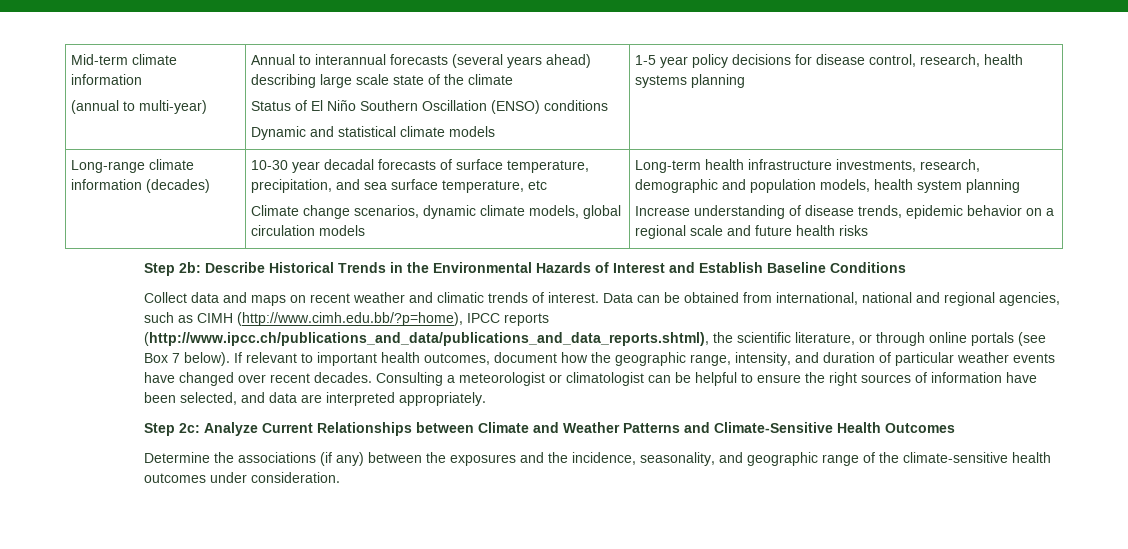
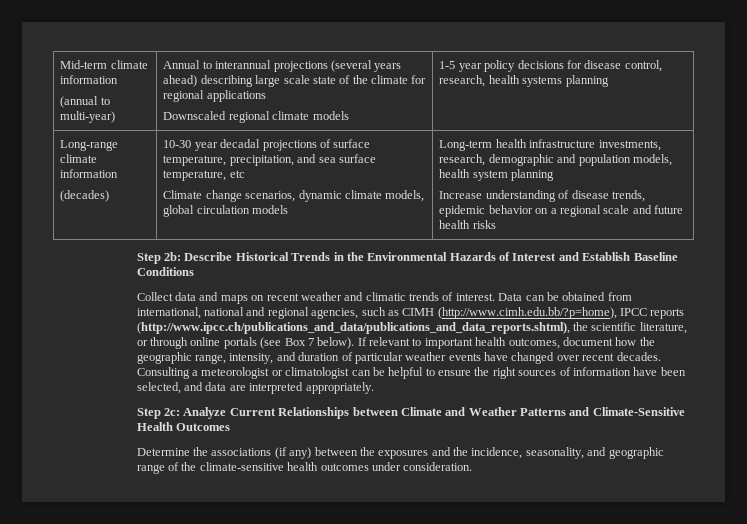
[390,54,449,65] forecasts -> [273,61,328,72] projections
[251,100,609,114] [251,126,397,140] // Status of El Niño Southern Oscillation (ENSO) conditions // Dynamic and statistical -> [411,75,427,84] [163,90,266,102] [163,111,270,123] for regional applications // Downscaled regional
(143, 184) none -> (119, 173) //
[378,159,437,170] forecasts -> [262,140,317,151] projections

